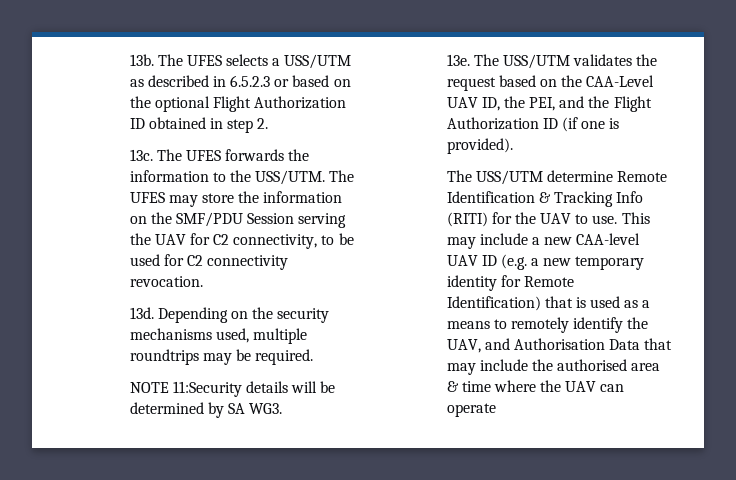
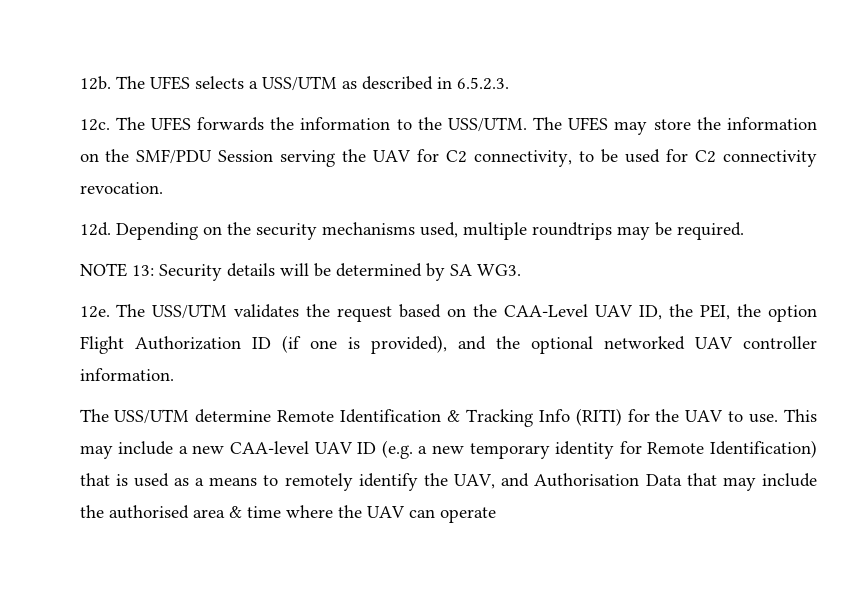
[129,54,154,66] 13b. -> [79,76,111,90] 12b.
[230,75,351,87] [129,96,347,112] [129,117,269,133] [129,149,153,161] 6.5.2.3 or based on the optional Flight Authorization ID obtained in step 2. // 13c. -> [456,77,509,90] [79,119,110,131] 6.5.2.3. // 12c.
[129,307,154,319] 13d. -> [79,222,111,236] 12d.
[172,381,242,397] 11:Security -> [131,264,222,281] 13: Security
[446,54,470,66] 13e. -> [79,306,110,318] 12e.
[559,96,610,108] and the -> [737,304,817,322] the option
[446,138,513,154] provided). -> [370,335,817,354] [79,368,174,381] provided), and the optional networked UAV controller information.

